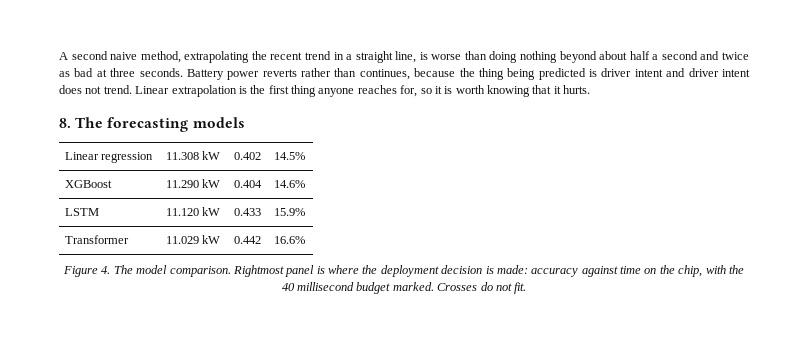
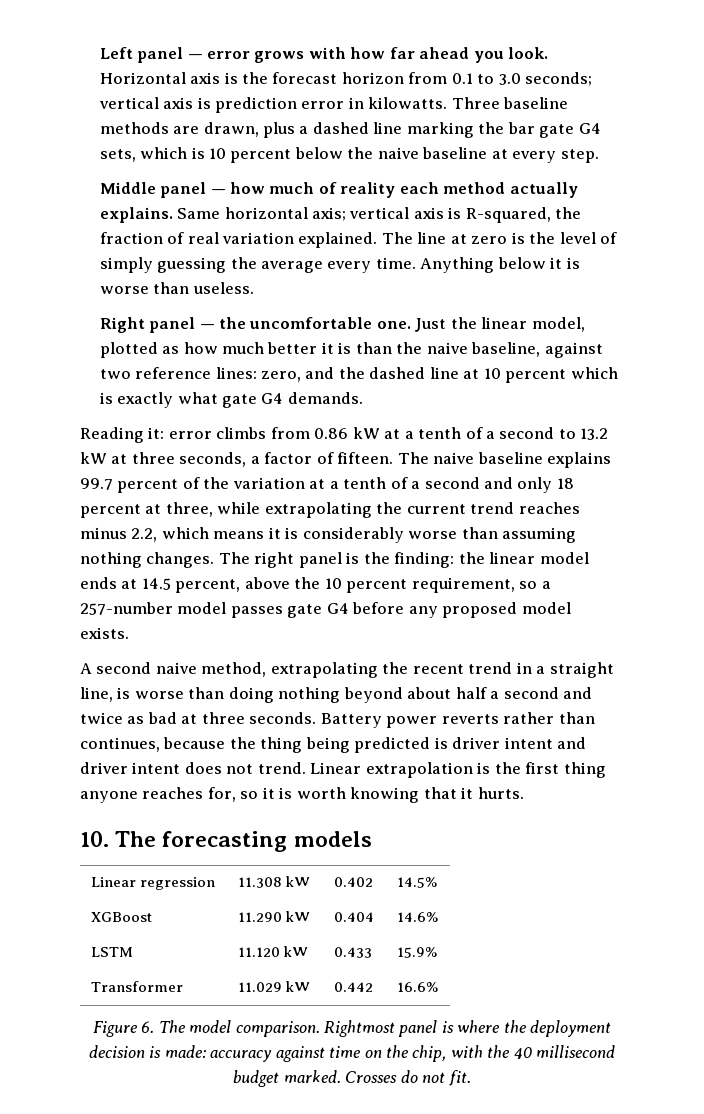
(59, 56) none -> [99,47,549,63] [99,72,593,86] [98,97,569,113] [99,122,601,138] [99,147,599,163] [99,182,578,198] [99,207,582,223] [99,232,618,248] [99,257,580,273] [99,282,254,294] [99,317,585,333] [99,342,603,358] [99,367,618,383] [99,392,363,408] [80,427,609,443] [80,452,612,468] [80,477,574,493] [80,502,580,518] [80,527,577,543] [80,552,589,568] [80,577,551,593] [80,602,571,618] [80,627,129,639] Left panel — error grows with how far ahead you look. Horizontal axis is the forecast horizon from 0.1 to 3.0 seconds; vertical axis is prediction error in kilowatts. Three baseline methods are drawn, plus a dashed line marking the bar gate G4 sets, which is 10 percent below the naive baseline at every step. // Middle panel — how much of reality each method actually explains. Same horizontal axis; vertical axis is R-squared, the fraction of real variation explained. The line at zero is the level of simply guessing the average every time. Anything below it is worse than useless. // Right panel — the uncomfortable one. Just the linear model, plotted as how much better it is than the naive baseline, against two reference lines: zero, and the dashed line at 10 percent which is exactly what gate G4 demands. // Reading it: error climbs from 0.86 kW at a tenth of a second to 13.2 kW at three seconds, a factor of fifteen. The naive baseline explains 99.7 percent of the variation at a tenth of a second and only 18 percent at three, while extrapolating the current trend reaches minus 2.2, which means it is considerably worse than assuming nothing changes. The right panel is the finding: the linear model ends at 14.5 percent, above the 10 percent requirement, so a 257-number model passes gate G4 before any proposed model exists. //
[59,118,71,128] 8. -> [80,831,109,847] 10.
[101,266,111,274] 4. -> [141,1021,155,1033] 6.

